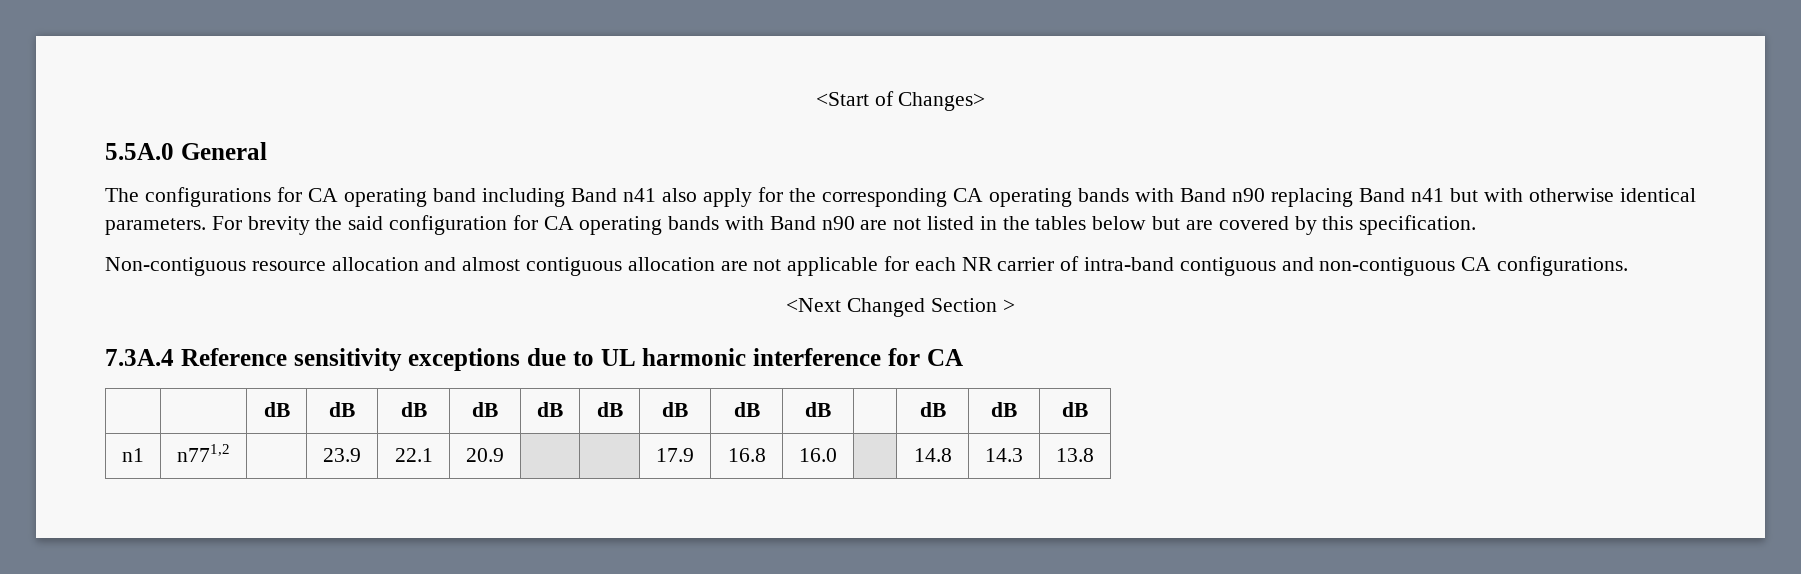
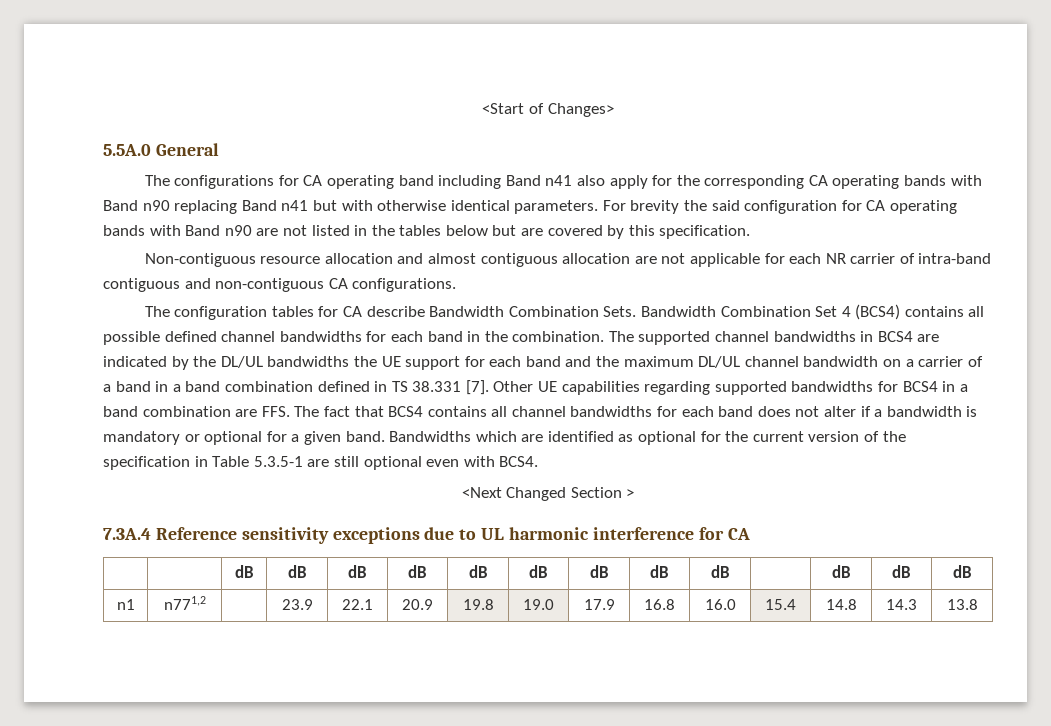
(1629, 266) none -> [144,304,985,320] [103,331,940,345] [103,356,983,370] [103,380,968,395] [103,406,978,417] [103,431,906,445] [103,456,539,470] // The configuration tables for CA describe Bandwidth Combination Sets. Bandwidth Combination Set 4 (BCS4) contains all possible defined channel bandwidths for each band in the combination. The supported channel bandwidths in BCS4 are indicated by the DL/UL bandwidths the UE support for each band and the maximum DL/UL channel bandwidth on a carrier of a band in a band combination defined in TS 38.331 [7]. Other UE capabilities regarding supported bandwidths for BCS4 in a band combination are FFS. The fact that BCS4 contains all channel bandwidths for each band does not alter if a bandwidth is mandatory or optional for a given band. Bandwidths which are identified as optional for the current version of the specification in Table 5.3.5-1 are still optional even with BCS4.
(504, 455) | -> [462,599,494,610] [523,599,554,610] 19.8 | 19.0
(837, 455) none -> [765,599,797,610] 15.4

